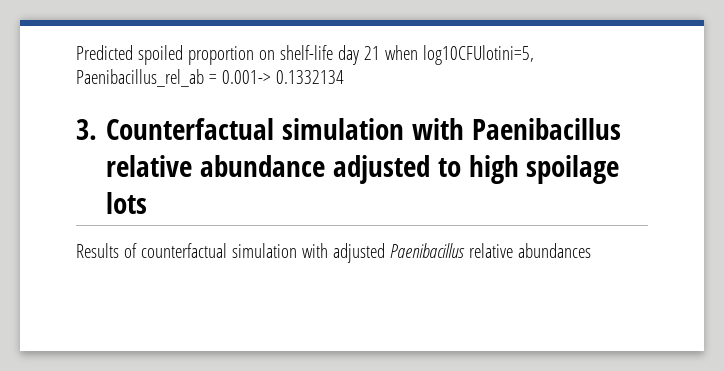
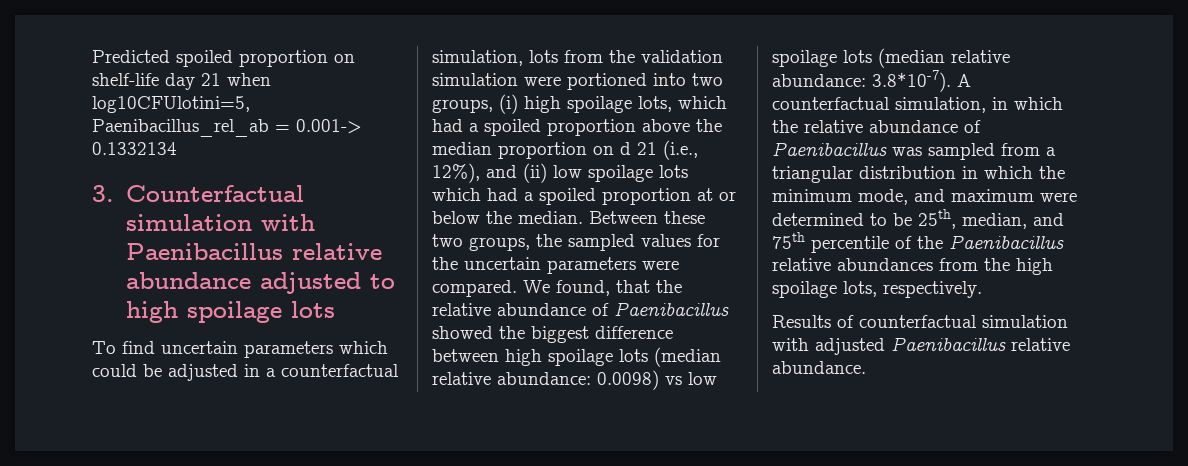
(148, 203) none -> [92,341,388,358] [92,364,399,381] [432,50,723,66] [432,73,723,90] [432,94,727,114] [432,119,722,136] [432,140,698,160] [432,163,688,183] [432,188,736,205] [432,211,705,224] [432,234,720,251] [432,257,679,274] [432,280,682,297] [432,302,729,316] [432,326,673,343] [432,347,721,367] [432,370,717,390] [772,48,1010,68] [772,70,971,92] [772,97,1063,113] [772,120,981,133] [772,142,1056,160] [772,166,1065,183] [772,189,1077,205] [772,209,1064,229] [772,232,1064,253] [772,258,1053,275] [772,281,982,298] // To find uncertain parameters which could be adjusted in a counterfactual simulation, lots from the validation simulation were portioned into two groups, (i) high spoilage lots, which had a spoiled proportion above the median proportion on d 21 (i.e., 12%), and (ii) low spoilage lots which had a spoiled proportion at or below the median. Between these two groups, the sampled values for the uncertain parameters were compared. We found, that the relative abundance of Paenibacillus showed the biggest difference between high spoilage lots (median relative abundance: 0.0098) vs low spoilage lots (median relative abundance: 3.8*10-7). A counterfactual simulation, in which the relative abundance of Paenibacillus was sampled from a triangular distribution in which the minimum mode, and maximum were determined to be 25th, median, and 75th percentile of the Paenibacillus relative abundances from the high spoilage lots, respectively.
[517,243,591,258] abundances -> [772,361,866,374] abundance.

